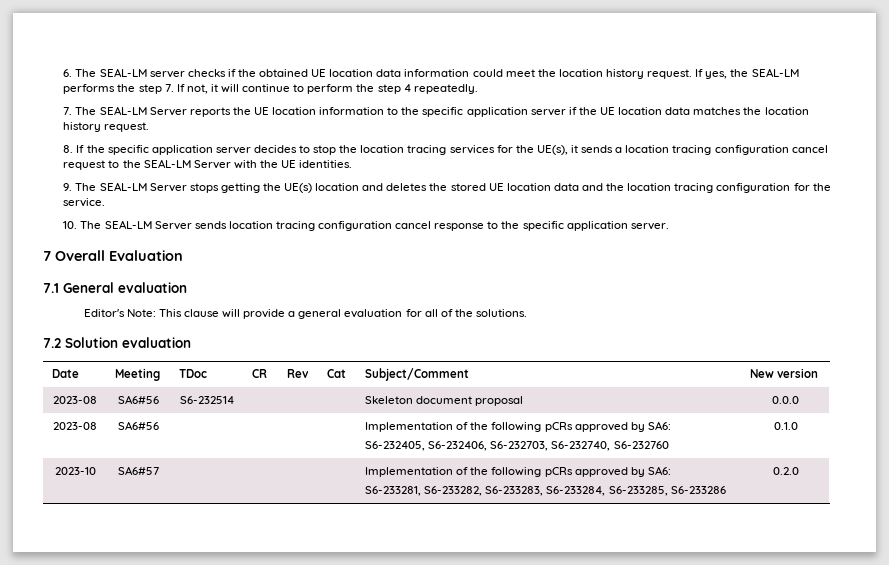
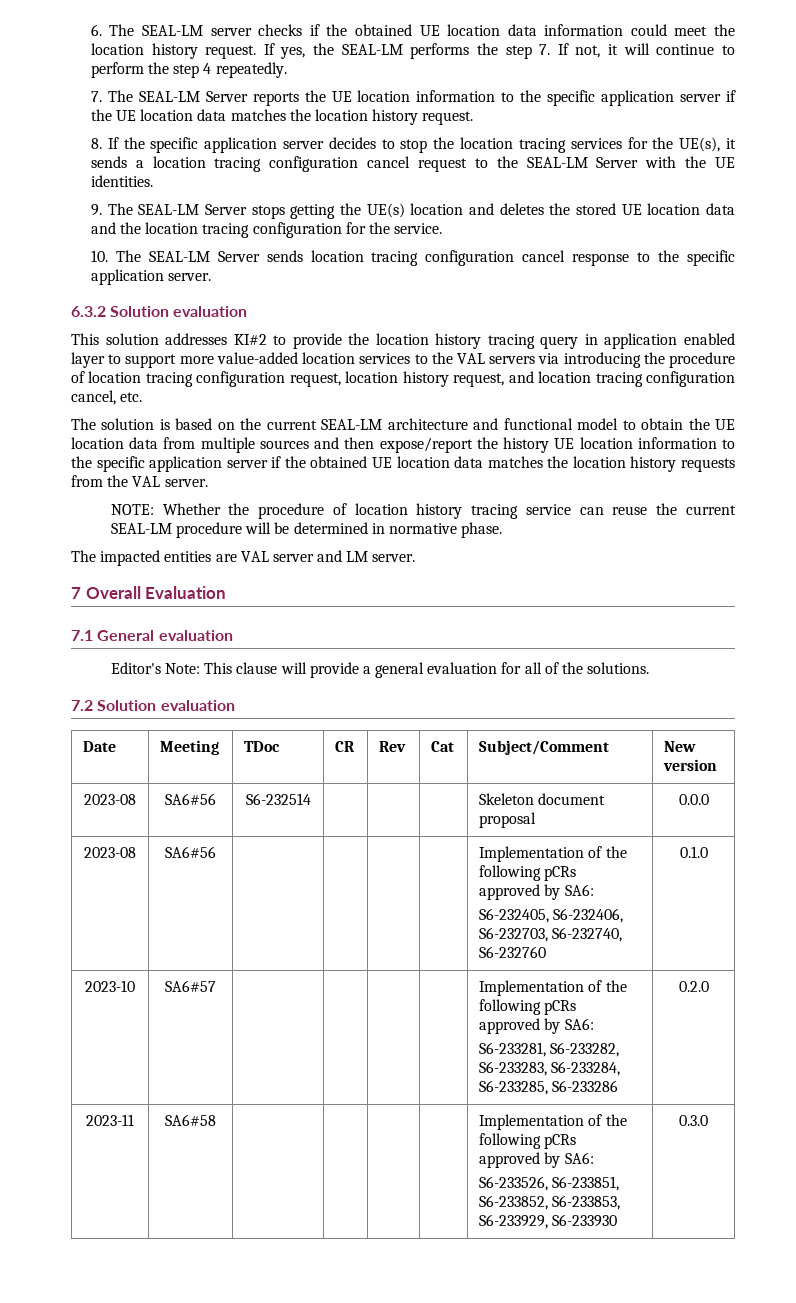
(669, 226) none -> [71,306,248,317] [71,333,736,349] [71,352,735,368] [71,371,735,387] [71,390,143,405] [71,418,736,430] [71,437,735,453] [71,456,735,472] [71,475,208,487] [110,503,736,519] [110,522,503,538] [71,550,416,566] // 6.3.2 Solution evaluation // This solution addresses KI#2 to provide the location history tracing query in application enabled layer to support more value-added location services to the VAL servers via introducing the procedure of location tracing configuration request, location history request, and location tracing configuration cancel, etc. // The solution is based on the current SEAL-LM architecture and functional model to obtain the UE location data from multiple sources and then expose/report the history UE location information to the specific application server if the obtained UE location data matches the location history requests from the VAL server. // NOTE: Whether the procedure of location history tracing service can reuse the current SEAL-LM procedure will be determined in normative phase. // The impacted entities are VAL server and LM server.
(799, 471) none -> [86,1114,134,1126] [165,1114,216,1126] [479,1114,627,1130] [479,1133,577,1149] [479,1152,594,1168] [479,1176,620,1191] [479,1195,621,1210] [479,1214,618,1229] [679,1115,708,1126] // 2023-11 | SA6#58 | | | | | Implementation of the following pCRs approved by SA6: // S6-233526, S6-233851, S6-233852, S6-233853, S6-233929, S6-233930 | 0.3.0

